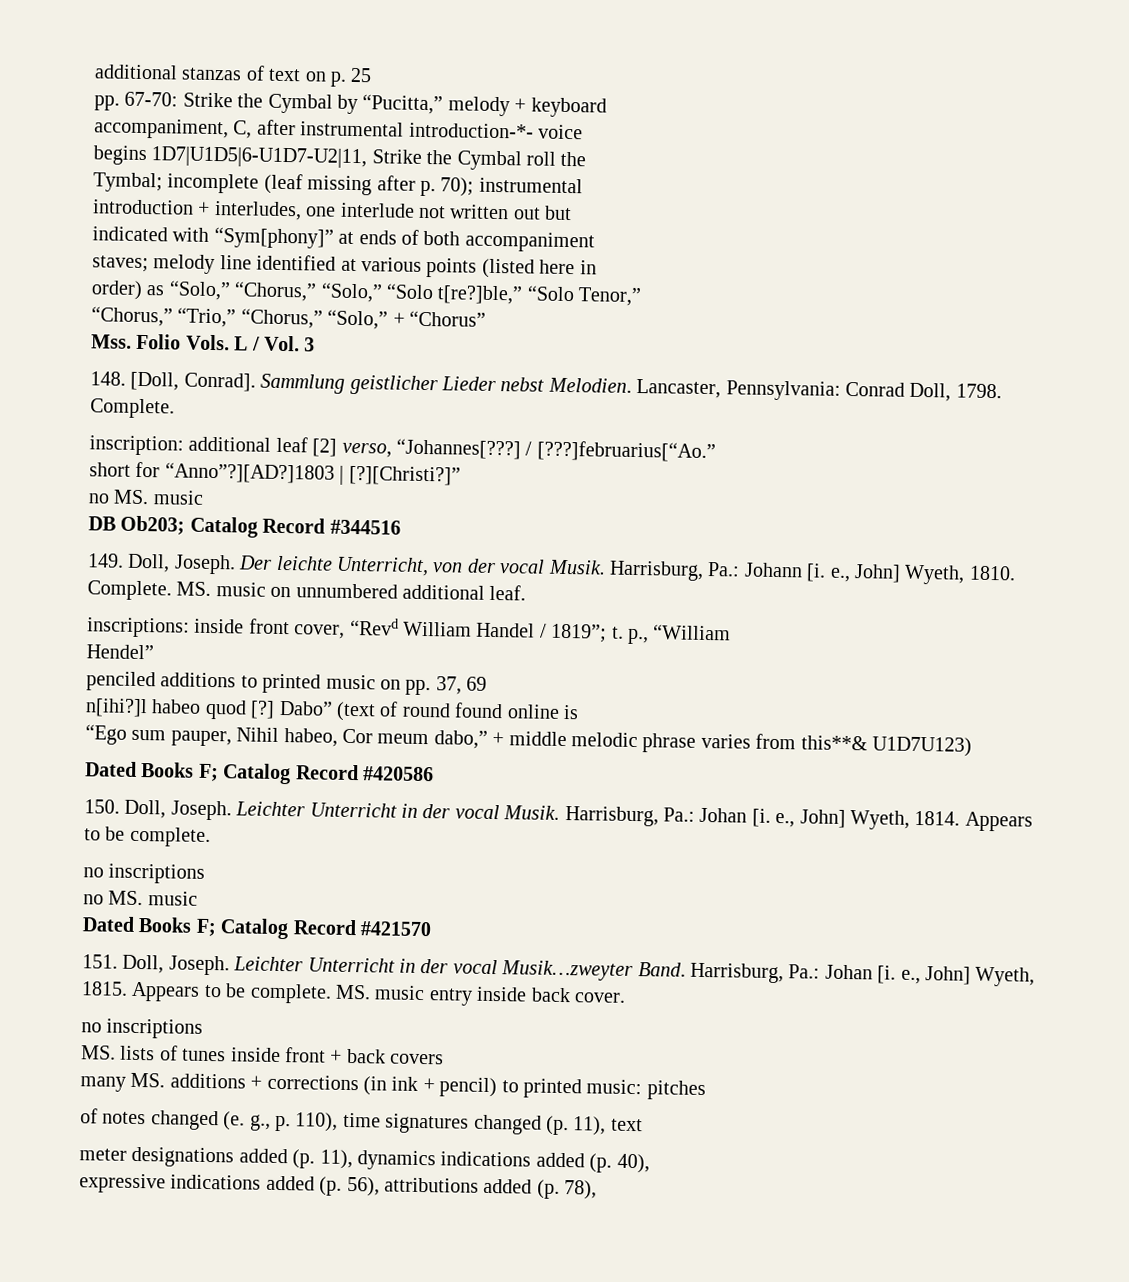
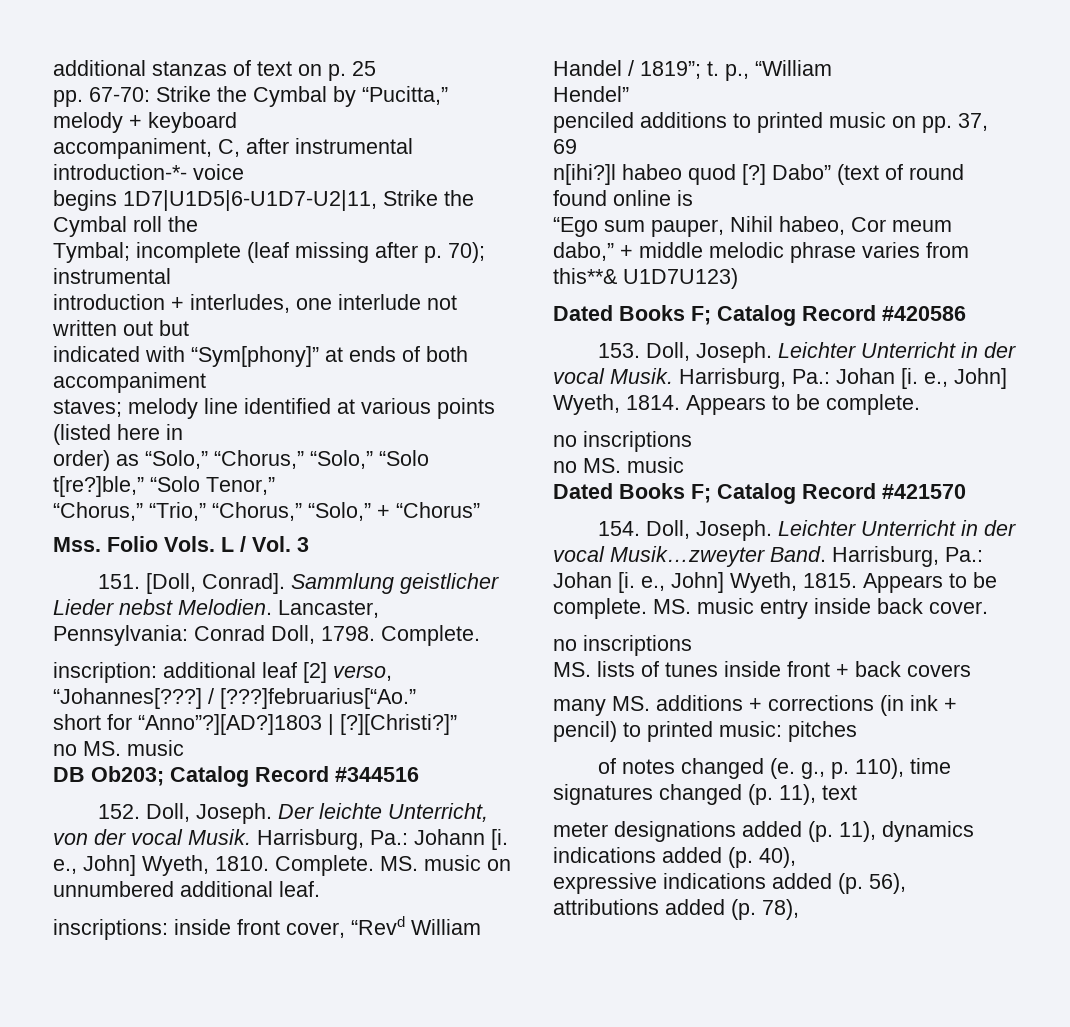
[90,371,126,386] 148. -> [98,574,141,589] 151.
[87,553,124,568] 149. -> [98,804,141,819] 152.
[84,799,120,814] 150. -> [598,343,641,358] 153.
[82,954,118,969] 151. -> [598,521,641,536] 154.

